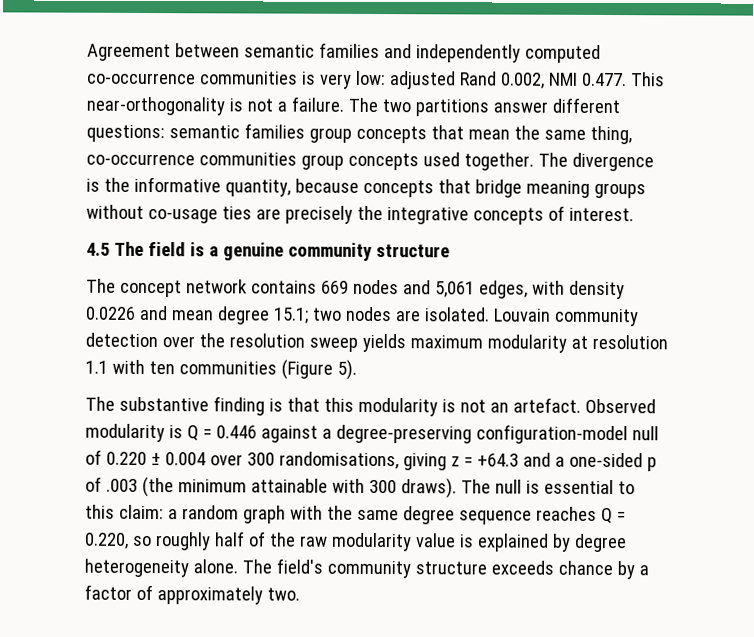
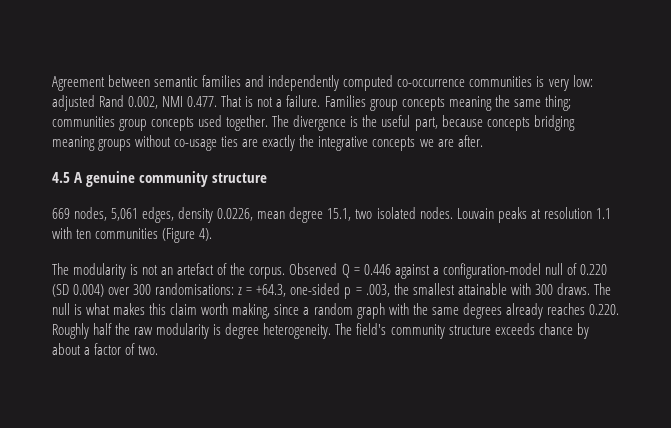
[630,72,665,87] [86,96,225,116] This near-orthogonality -> [221,95,243,107] That
[347,97,620,117] [86,123,632,145] [86,153,195,166] The two partitions answer different questions: semantic families group concepts that mean the same thing, co-occurrence -> [324,95,571,111] Families group concepts meaning the same thing;
[133,176,522,198] informative quantity, because concepts that bridge -> [381,115,575,131] useful part, because concepts bridging
[284,205,353,224] precisely -> [262,135,296,151] exactly
[547,205,634,222] [86,241,450,261] [86,278,625,300] [85,305,639,327] [85,332,567,353] of interest. // 4.5 The field is a genuine community structure // The concept network contains 669 nodes and 5,061 edges, with density 0.0226 and mean degree 15.1; two nodes are isolated. Louvain community detection over the resolution sweep yields maximum modularity -> [419,135,483,147] [52,171,268,187] [52,207,527,223] we are after. // 4.5 A genuine community structure // 669 nodes, 5,061 edges, density 0.0226, mean degree 15.1, two isolated nodes. Louvain peaks
[336,359,357,380] [85,396,656,417] [85,423,183,443] 5). // The substantive finding is that this modularity is not an artefact. Observed modularity is -> [199,228,213,241] [52,263,338,279] 4). // The modularity is not an artefact of the corpus. Observed
[335,424,472,444] degree-preserving -> (439, 271) none
[150,451,657,472] [85,476,247,498] ± 0.004 over 300 randomisations, giving z = +64.3 and a one-sided p of .003 (the minimum -> [52,283,455,299] (SD 0.004) over 300 randomisations: z = +64.3, one-sided p = .003, the smallest
[400,478,457,499] draws). -> [556,283,590,295] draws.
[543,479,635,495] [85,504,164,520] essential to this claim: -> [86,303,300,319] what makes this claim worth making, since
[402,506,626,525] [84,531,627,553] [84,558,238,578] degree sequence reaches Q = 0.220, so roughly half of the raw modularity value is explained by degree heterogeneity alone. -> [462,303,619,319] [52,323,332,339] degrees already reaches 0.220. Roughly half the raw modularity is degree heterogeneity.
(635, 570) none -> [52,343,81,355] about
[156,586,263,605] approximately -> (136, 349) none

